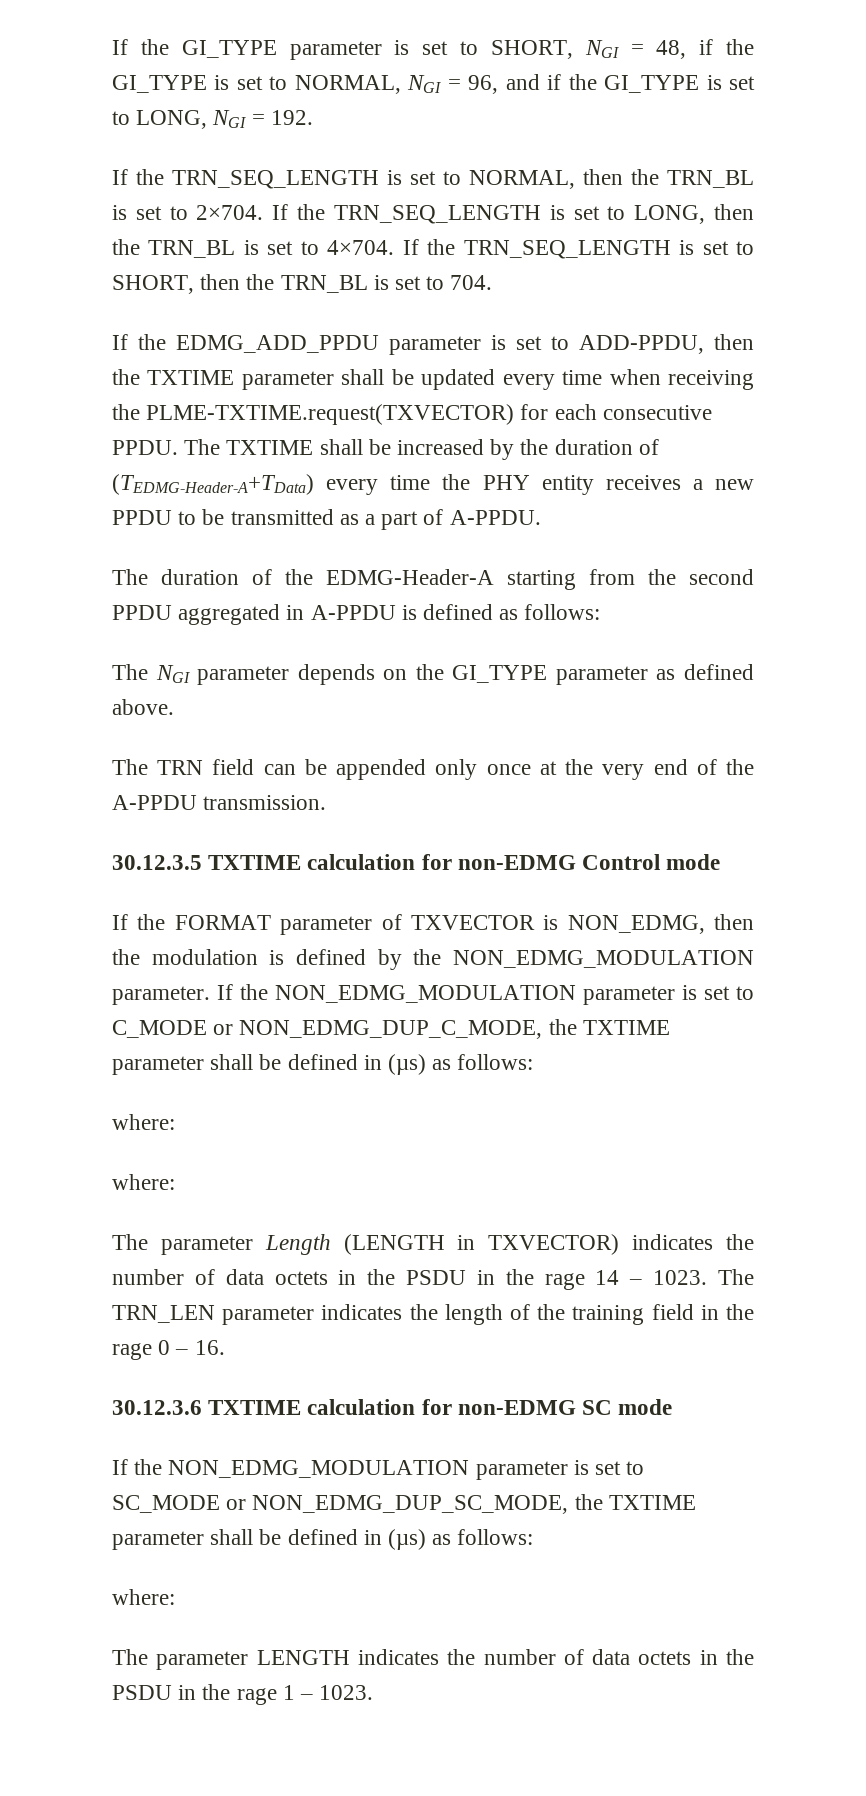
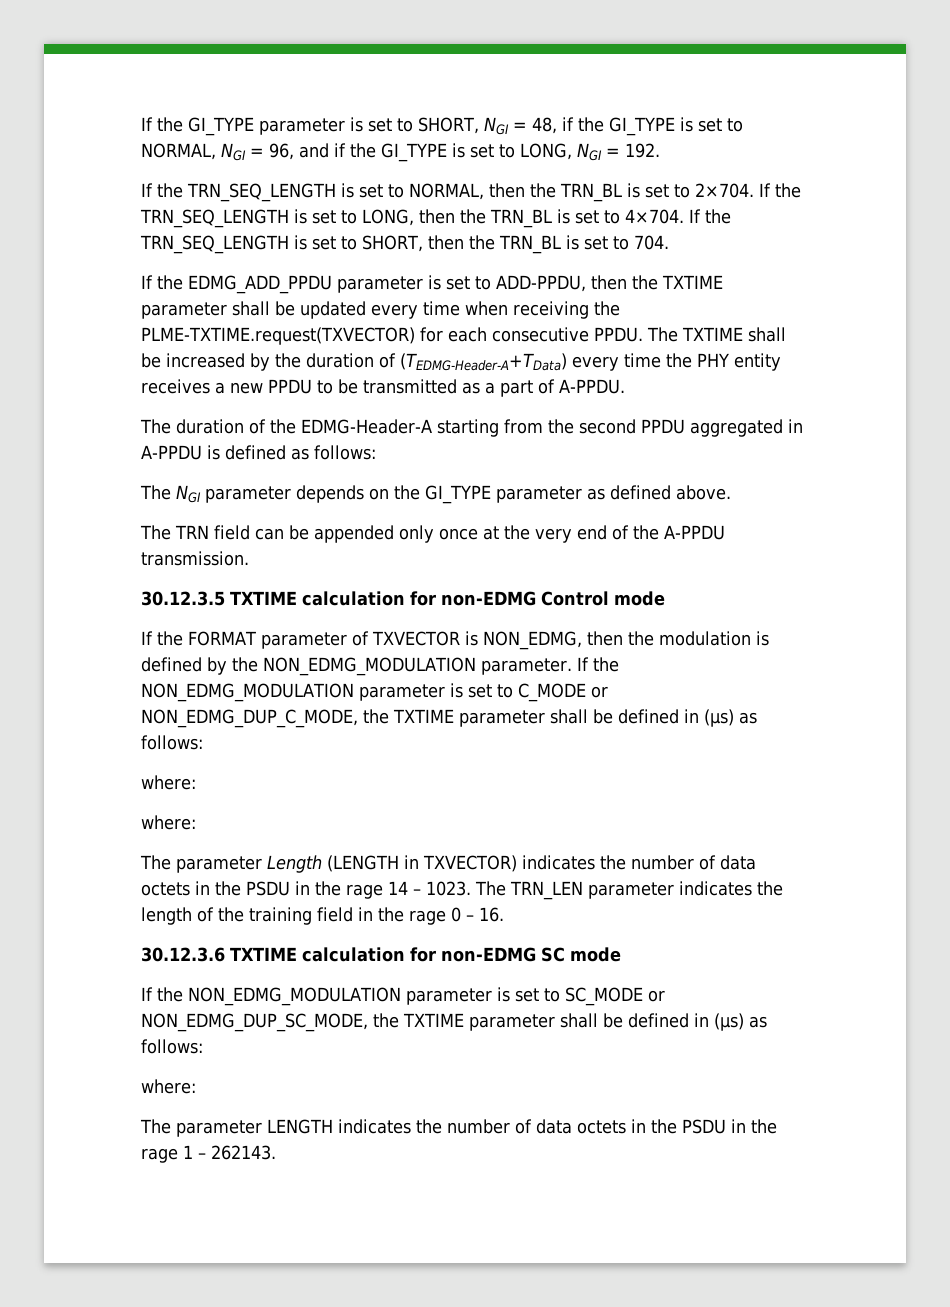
[319,1685,374,1700] 1023. -> [211,1145,276,1160] 262143.

